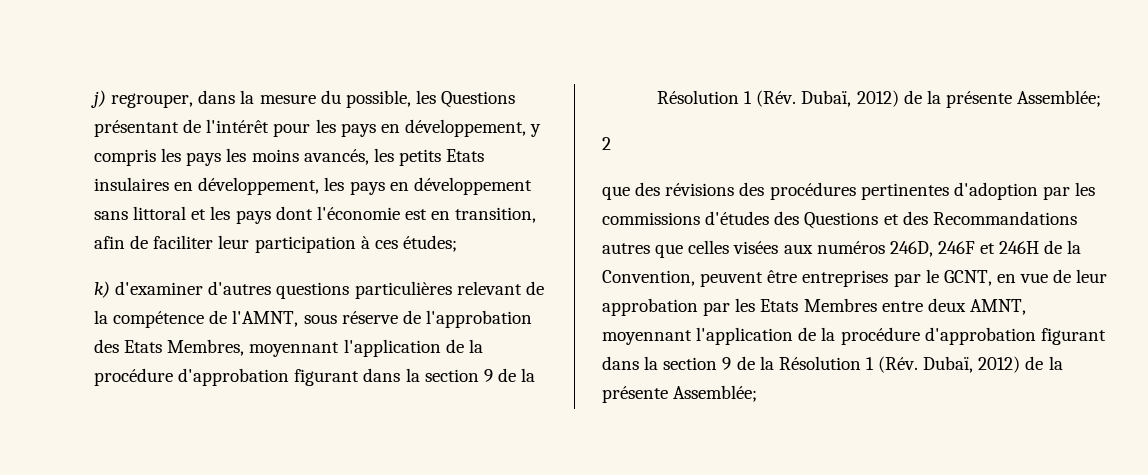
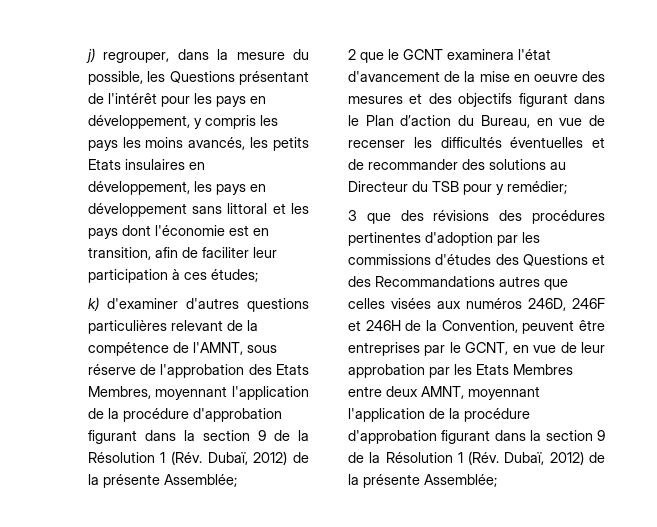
(611, 143) // -> [360,49,551,63] [348,71,605,82] [348,93,605,107] [348,115,605,128] [348,137,605,148] [348,159,566,170] [348,181,567,195] [348,210,357,221] que le GCNT examinera l'état d'avancement de la mise en oeuvre des mesures et des objectifs figurant dans le Plan d’action du Bureau, en vue de recenser les difficultés éventuelles et de recommander des solutions au Directeur du TSB pour y remédier; // 3

